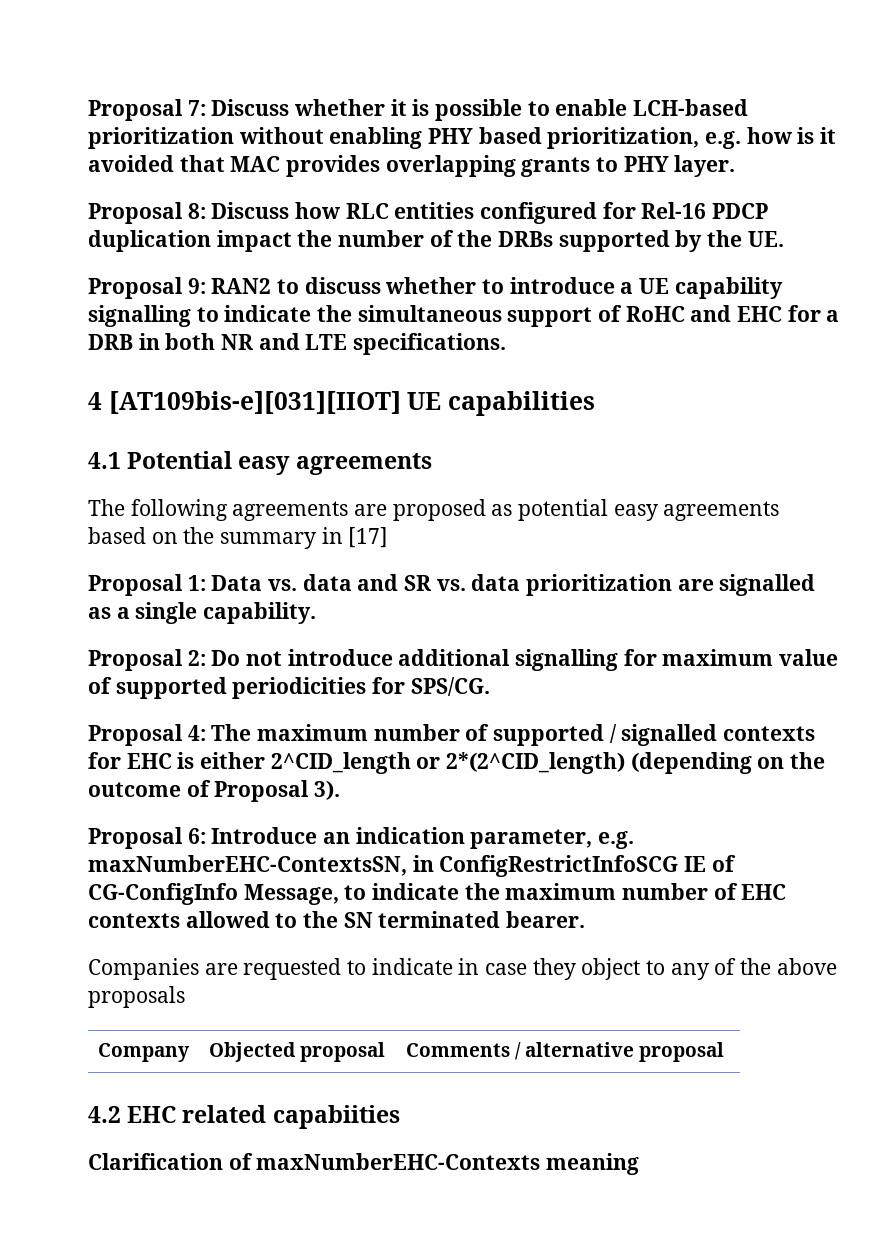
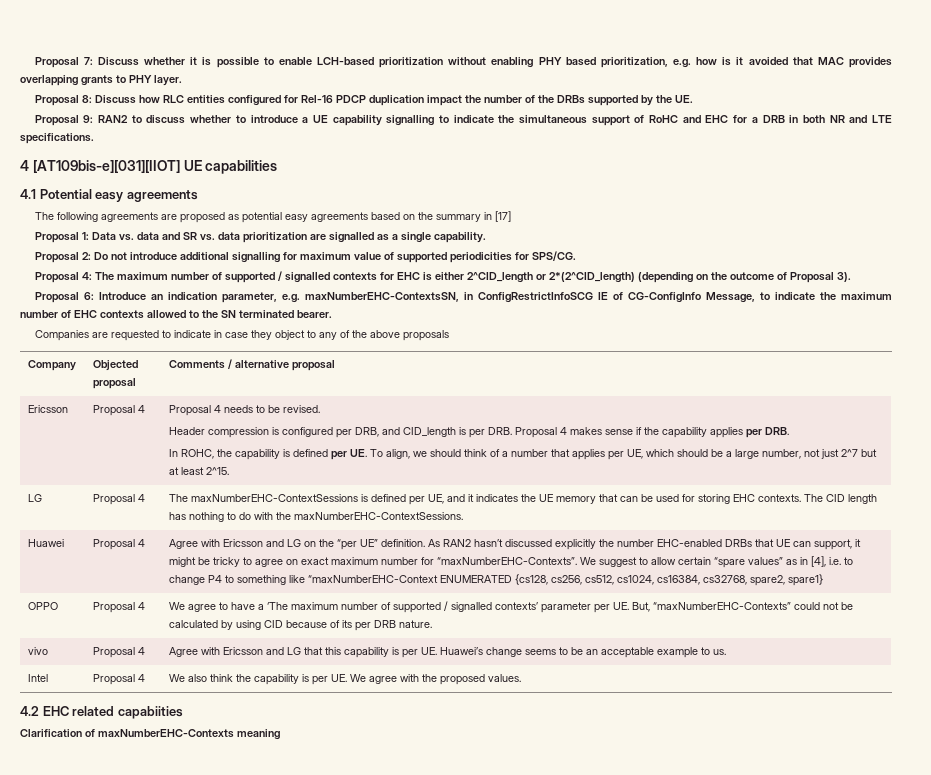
(724, 1052) none -> [28,405,69,413] [93,405,146,416] [169,405,321,416] [169,427,790,438] [169,449,878,460] [169,467,230,475] [28,494,43,502] [93,494,146,505] [169,494,878,505] [169,512,464,522] [28,539,65,547] [93,539,146,550] [169,539,862,550] [169,556,854,568] [169,574,824,586] [28,602,59,610] [93,602,146,613] [169,601,854,613] [169,620,433,631] [28,647,49,655] [93,647,146,658] [169,647,727,658] [28,674,49,682] [93,674,146,685] [169,674,522,685] // Ericsson | Proposal 4 | Proposal 4 needs to be revised. // Header compression is configured per DRB, and CID_length is per DRB. Proposal 4 makes sense if the capability applies per DRB. // In ROHC, the capability is defined per UE. To align, we should think of a number that applies per UE, which should be a large number, not just 2^7 but at least 2^15. // LG | Proposal 4 | The maxNumberEHC-ContextSessions is defined per UE, and it indicates the UE memory that can be used for storing EHC contexts. The CID length has nothing to do with the maxNumberEHC-ContextSessions. // Huawei | Proposal 4 | Agree with Ericsson and LG on the “per UE” definition. As RAN2 hasn’t discussed explicitly the number EHC-enabled DRBs that UE can support, it might be tricky to agree on exact maximum number for “maxNumberEHC-Contexts”. We suggest to allow certain “spare values” as in [4], i.e. to change P4 to something like “maxNumberEHC-Context ENUMERATED {cs128, cs256, cs512, cs1024, cs16384, cs32768, spare2, spare1} // OPPO | Proposal 4 | We agree to have a ‘The maximum number of supported / signalled contexts’ parameter per UE. But, “maxNumberEHC-Contexts” could not be calculated by using CID because of its per DRB nature. // vivo | Proposal 4 | Agree with Ericsson and LG that this capability is per UE. Huawei’s change seems to be an acceptable example to us. // Intel | Proposal 4 | We also think the capability is per UE. We agree with the proposed values.

